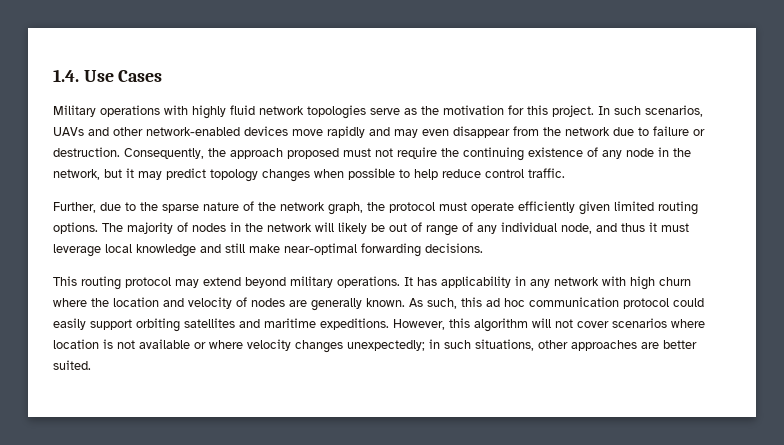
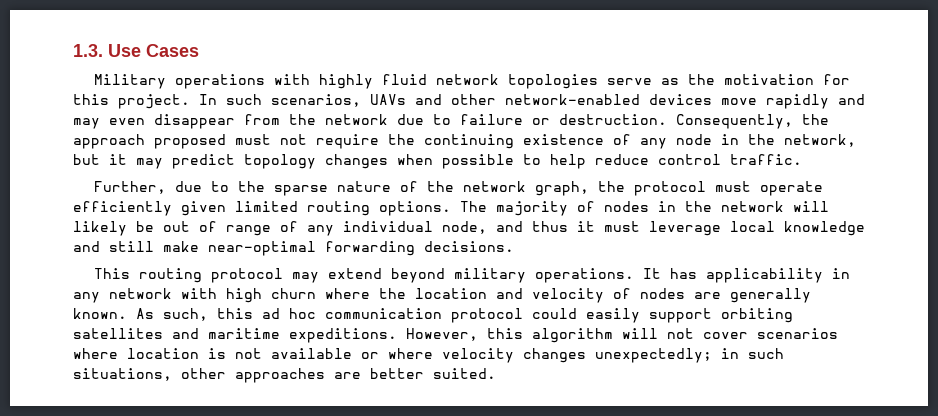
[53,69,79,82] 1.4. -> [73,44,103,57] 1.3.

